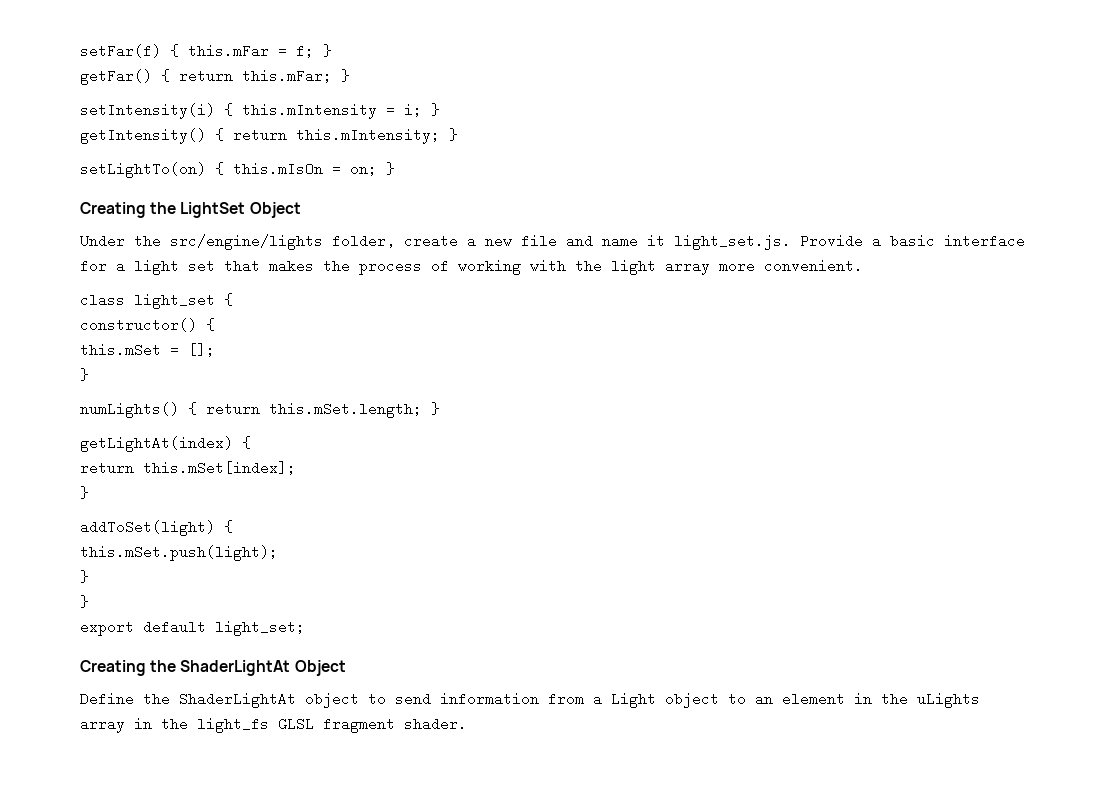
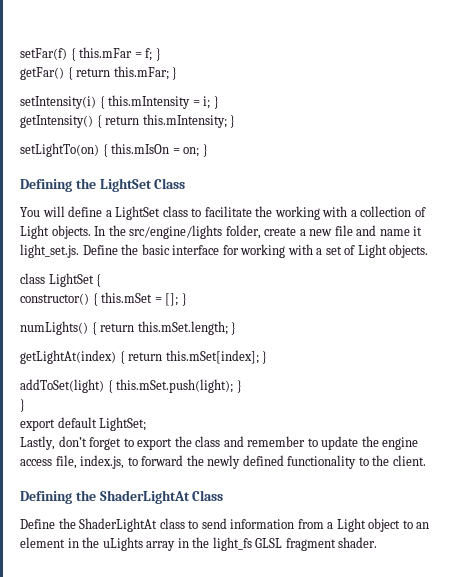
[80,202,146,218] Creating -> [20,179,72,192] Defining
[249,202,301,218] [80,234,125,248] Object // Under -> [154,178,186,189] [20,206,426,220] [20,225,106,239] Class // You will define a LightSet class to facilitate the working with a collection of Light objects. In
[800,234,881,248] Provide a -> [82,244,139,255] Define the
[116,259,863,275] [80,293,215,309] a light set that makes the process of working with the light array more convenient. // class light_set -> [240,244,429,258] [20,273,94,287] working with a set of Light objects. // class LightSet
(215, 324) // -> (98, 299) none
(215, 350) // -> (179, 299) none
(251, 442) // -> (125, 357) none
(296, 468) // -> (259, 357) none
(233, 526) // -> (113, 386) none
(278, 553) // -> (234, 386) none
[215,620,305,636] [80,660,346,676] light_set; // Creating the ShaderLightAt Object -> [99,417,147,431] [20,436,419,450] [20,455,426,469] [20,490,224,504] LightSet; // Lastly, don’t forget to export the class and remember to update the engine access file, index.js, to forward the newly defined functionality to the client. // Defining the ShaderLightAt Class
[305,692,359,708] object -> [159,518,185,529] class

